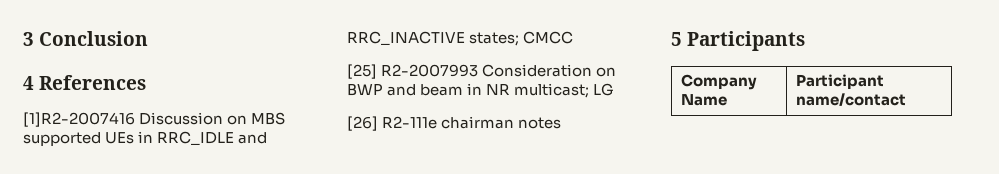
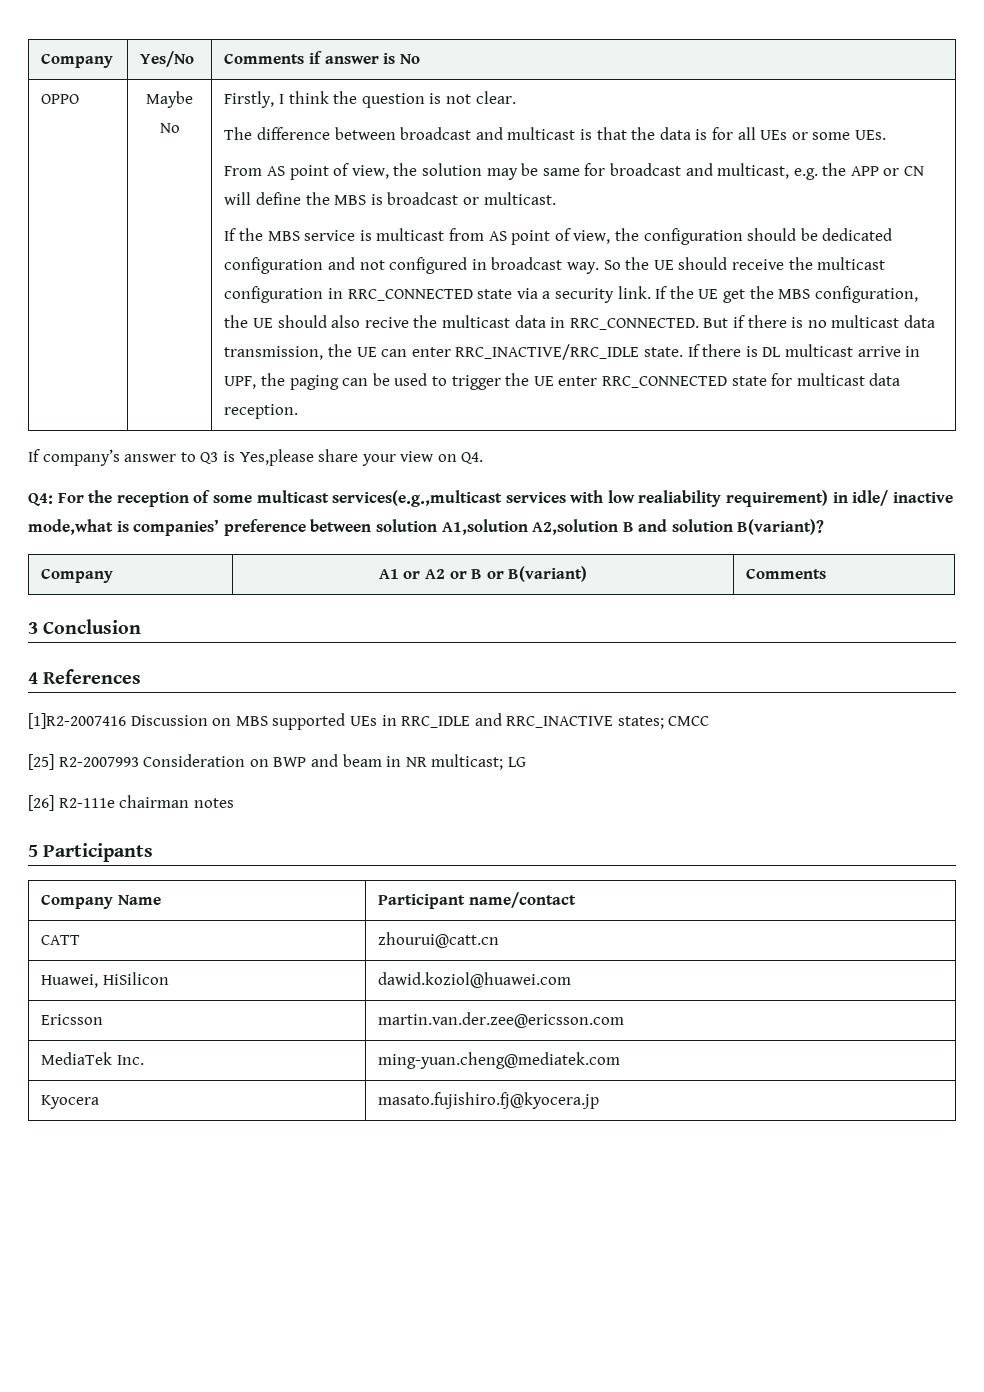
(23, 39) none -> [41,53,114,68] [140,51,195,67] [224,51,420,64] [41,94,80,104] [146,91,193,108] [159,123,180,133] [224,91,516,108] [224,127,886,140] [224,163,925,180] [224,192,556,205] [224,228,893,245] [224,257,886,274] [224,286,918,303] [224,315,935,330] [224,344,921,360] [224,373,901,390] [224,404,299,419] [28,449,484,466] [28,490,953,507] [28,519,825,536] [41,568,114,583] [378,566,588,582] [746,568,827,579] Company | Yes/No | Comments if answer is No // OPPO | Maybe No | Firstly, I think the question is not clear. // The difference between broadcast and multicast is that the data is for all UEs or some UEs. // From AS point of view, the solution may be same for broadcast and multicast, e.g. the APP or CN will define the MBS is broadcast or multicast. // If the MBS service is multicast from AS point of view, the configuration should be dedicated configuration and not configured in broadcast way. So the UE should receive the multicast configuration in RRC_CONNECTED state via a security link. If the UE get the MBS configuration, the UE should also recive the multicast data in RRC_CONNECTED. But if there is no multicast data transmission, the UE can enter RRC_INACTIVE/RRC_IDLE state. If there is DL multicast arrive in UPF, the paging can be used to trigger the UE enter RRC_CONNECTED state for multicast data reception. // If company’s answer to Q3 is Yes,please share your view on Q4. // Q4: For the reception of some multicast services(e.g.,multicast services with low realiability requirement) in idle/ inactive mode,what is companies’ preference between solution A1,solution A2,solution B and solution B(variant)? // Company | A1 or A2 or B or B(variant) | Comments //
(906, 99) none -> [41,935,81,945] [378,932,500,948] [41,972,170,988] [378,972,572,988] [41,1014,104,1025] [378,1012,625,1028] [41,1052,145,1065] [378,1052,621,1069] [41,1095,100,1109] [378,1092,600,1109] // CATT | zhourui@catt.cn // Huawei, HiSilicon | dawid.koziol@huawei.com // Ericsson | martin.van.der.zee@ericsson.com // MediaTek Inc. | ming-yuan.cheng@mediatek.com // Kyocera | masato.fujishiro.fj@kyocera.jp

